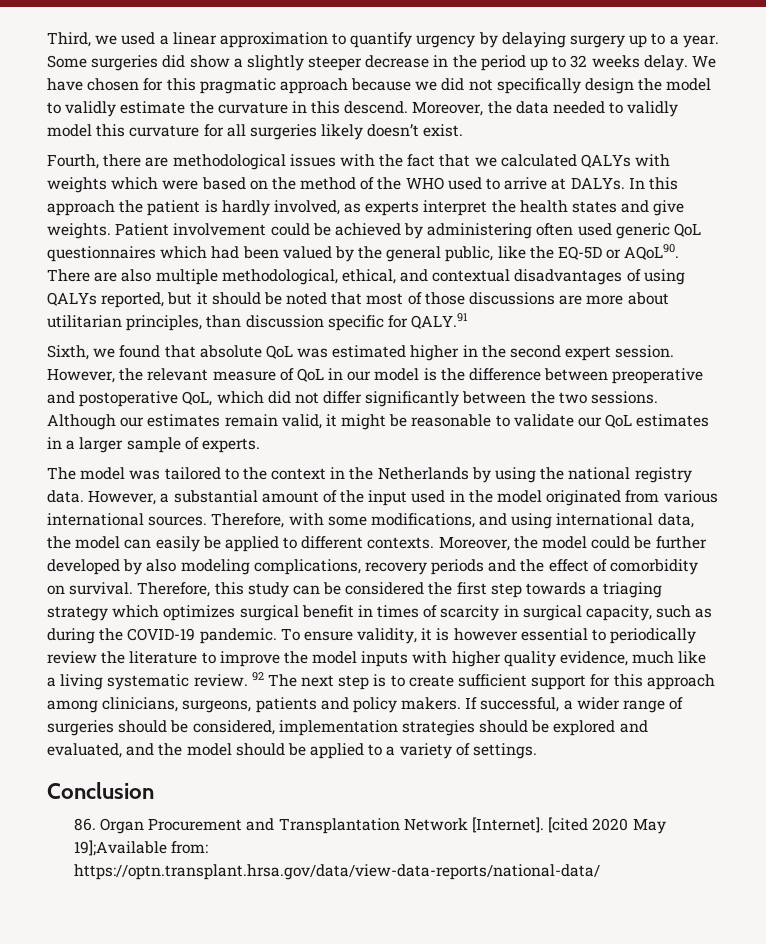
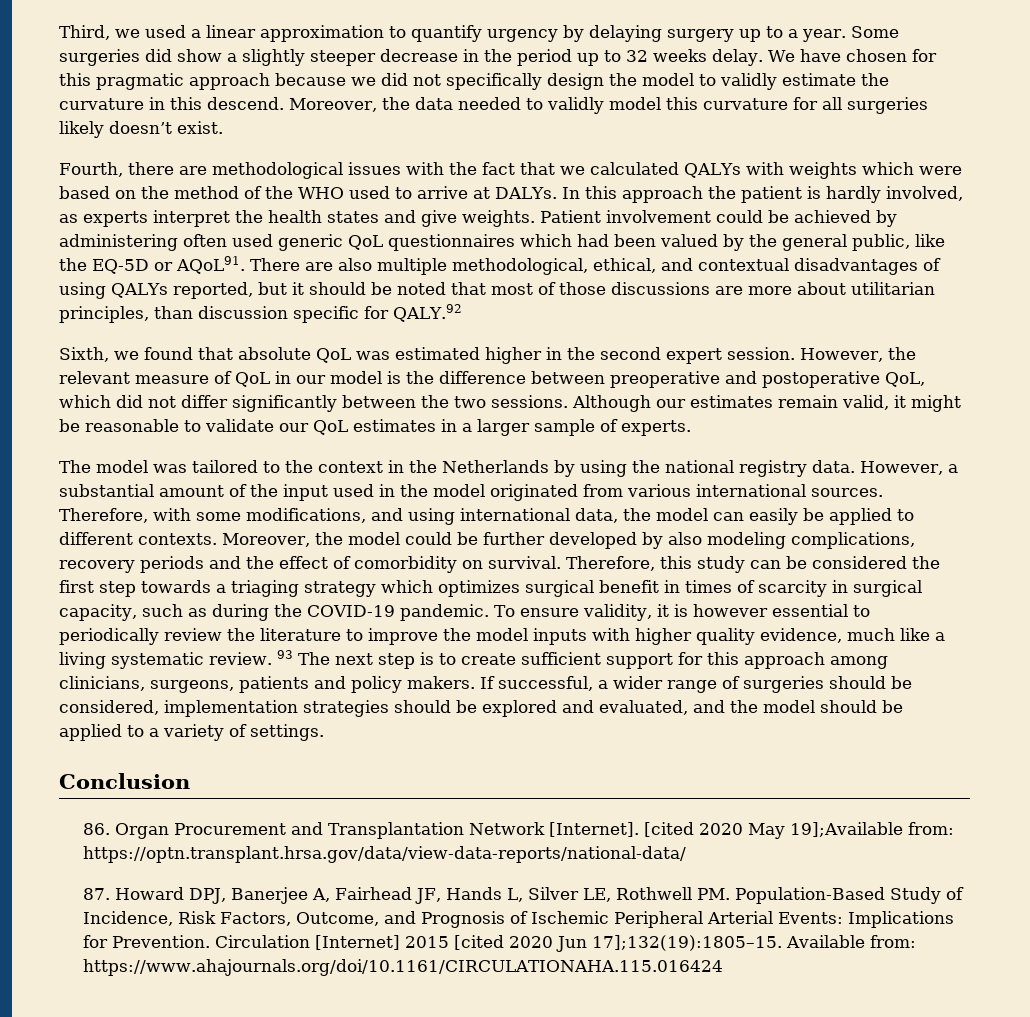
[624,244,680,260] AQoL90. -> [176,256,245,274] AQoL91.
[411,313,469,329] QALY.91 -> [393,304,462,322] QALY.92
[251,672,264,681] 92 -> [276,650,293,659] 93
(600, 872) none -> [83,887,965,904] [83,911,955,928] [83,935,917,952] [83,959,724,976] // 87. Howard DPJ, Banerjee A, Fairhead JF, Hands L, Silver LE, Rothwell PM. Population-Based Study of Incidence, Risk Factors, Outcome, and Prognosis of Ischemic Peripheral Arterial Events: Implications for Prevention. Circulation [Internet] 2015 [cited 2020 Jun 17];132(19):1805–15. Available from: https://www.ahajournals.org/doi/10.1161/CIRCULATIONAHA.115.016424

